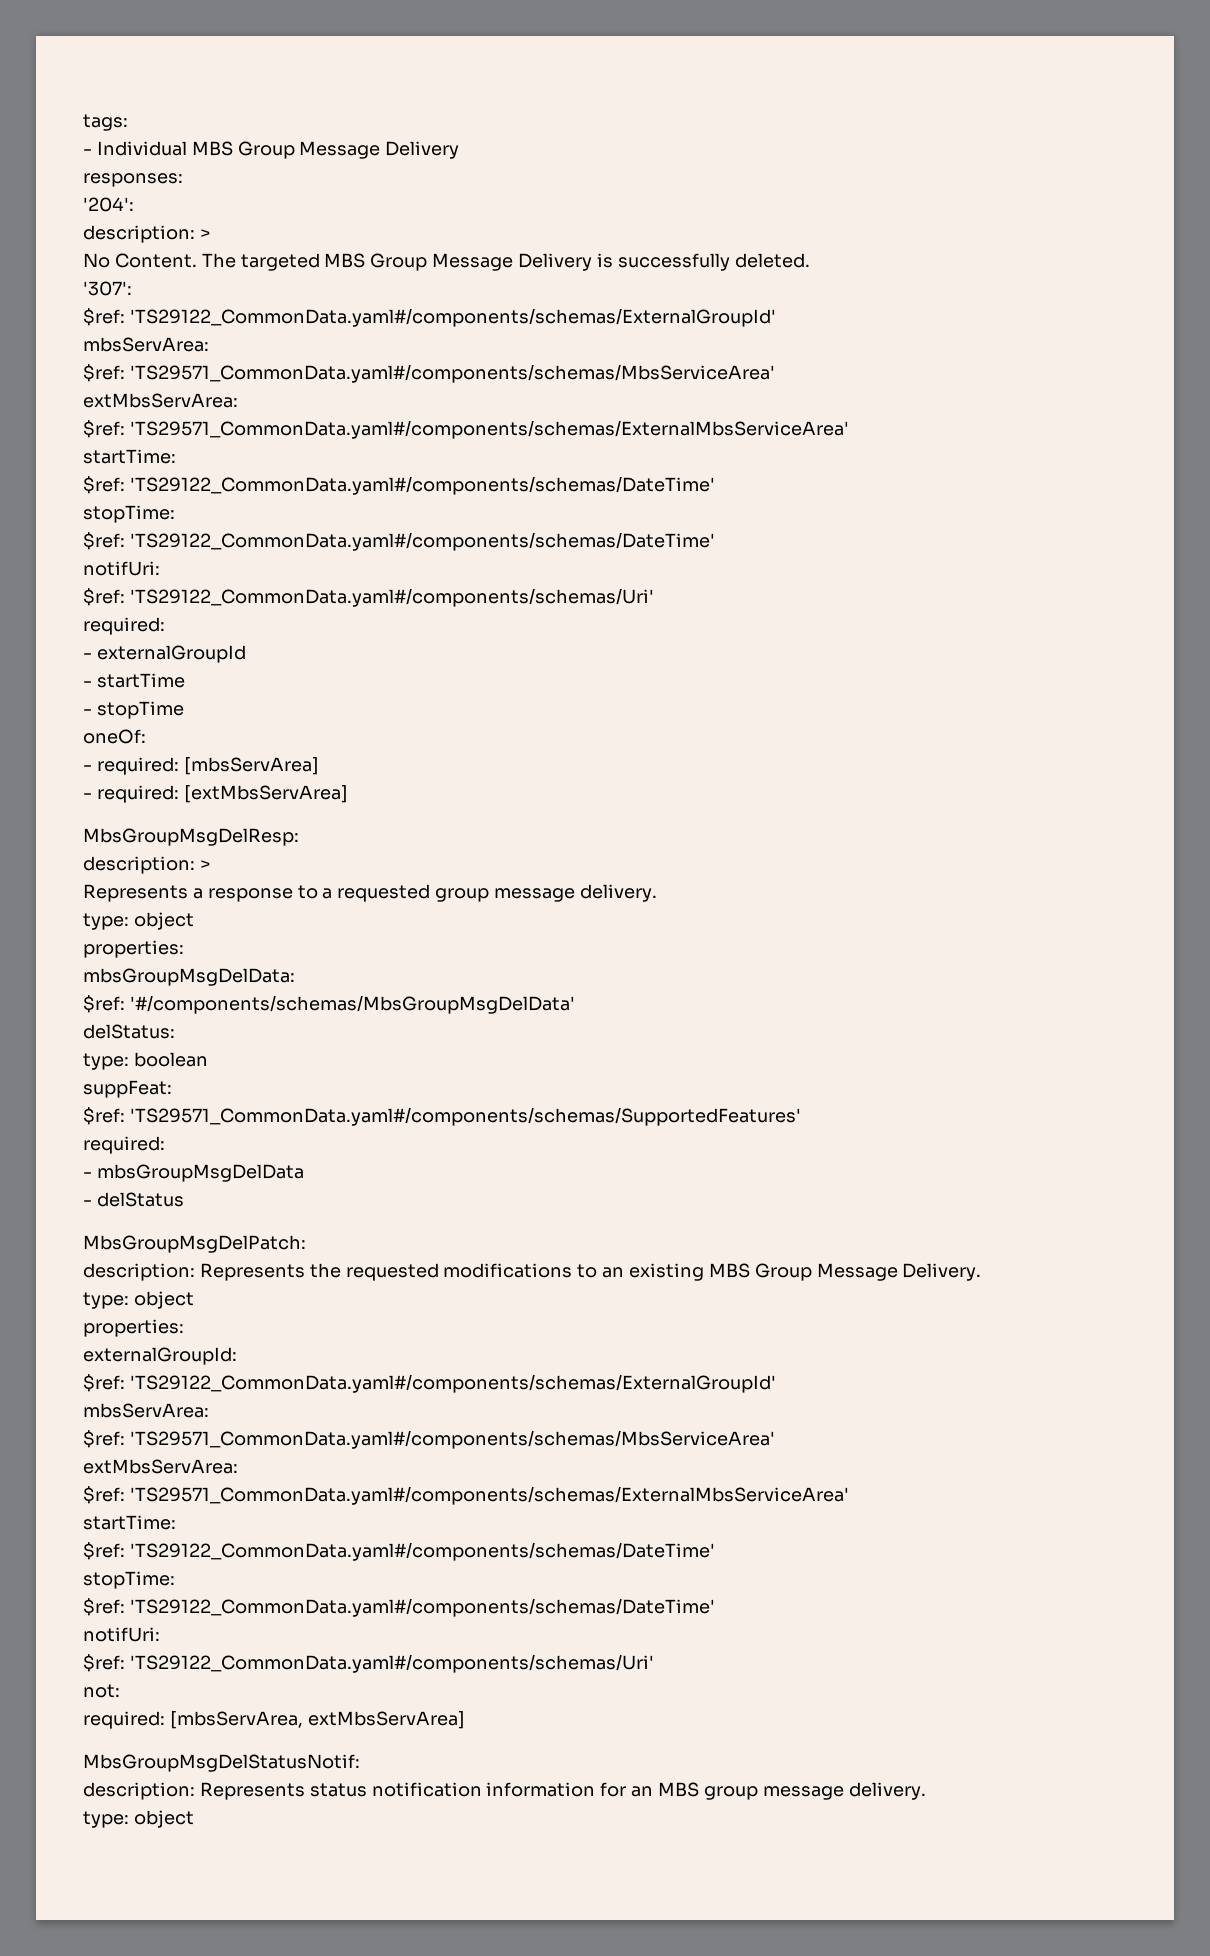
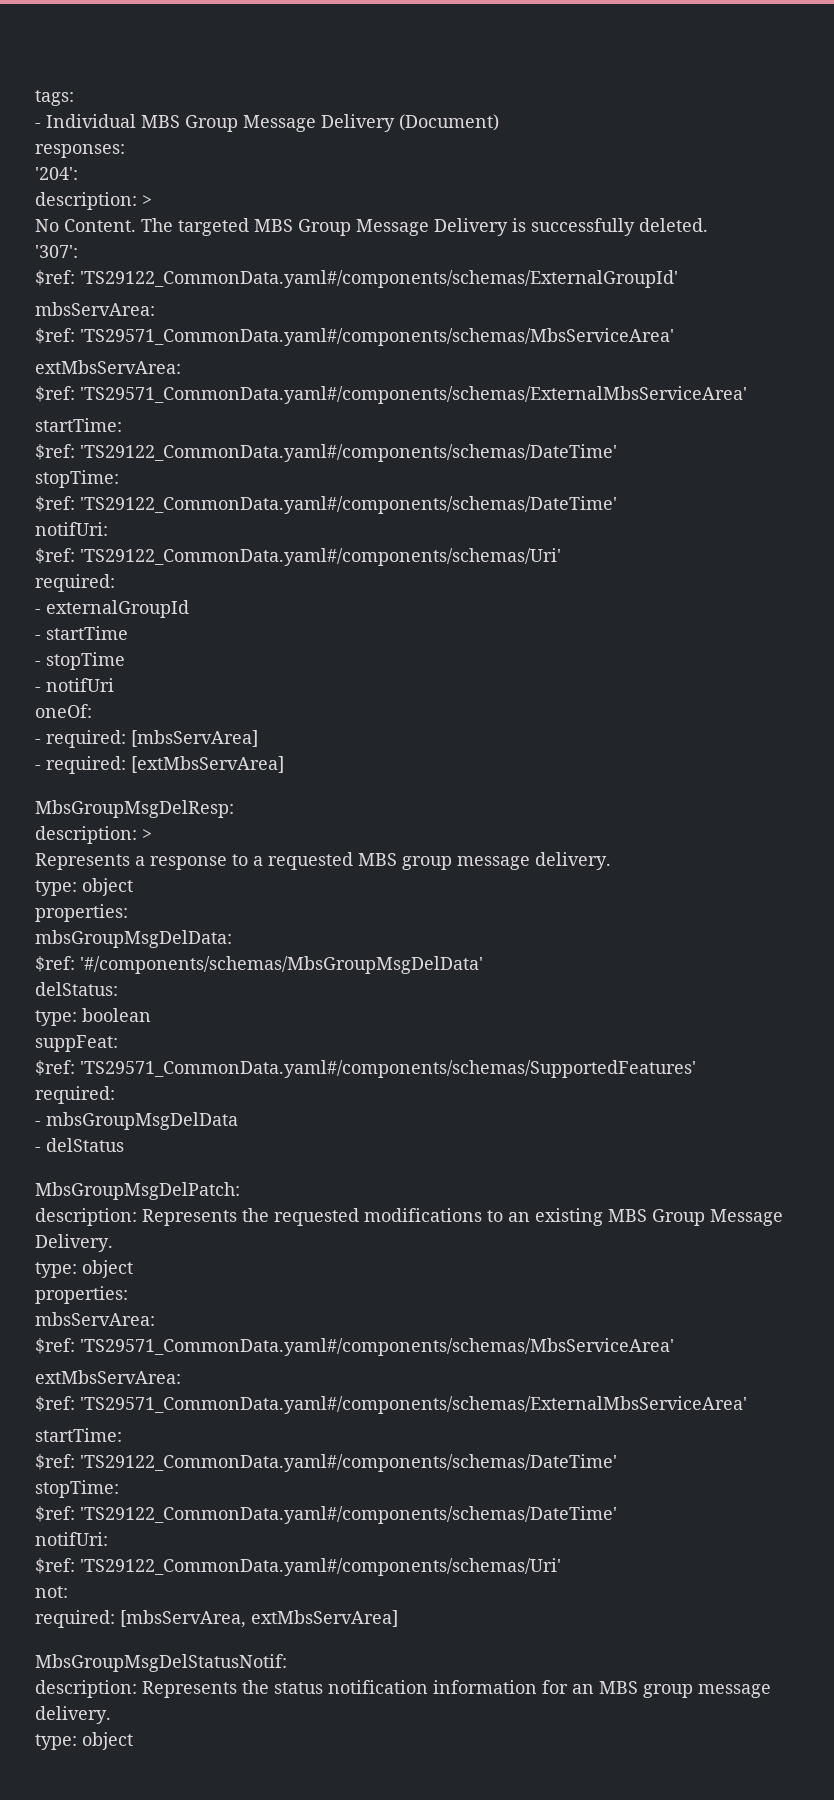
(460, 150) none -> [399,114,499,131] (Document)
(184, 710) none -> [35,678,114,692] // - notifUri
(431, 893) none -> [358,853,397,866] MBS
[83,1347,237,1365] [83,1374,776,1393] // externalGroupId: // $ref: 'TS29122_CommonData.yaml#/components/schemas/ExternalGroupId' -> (128, 1295) none
(305, 1791) none -> [242,1680,269,1694] the

